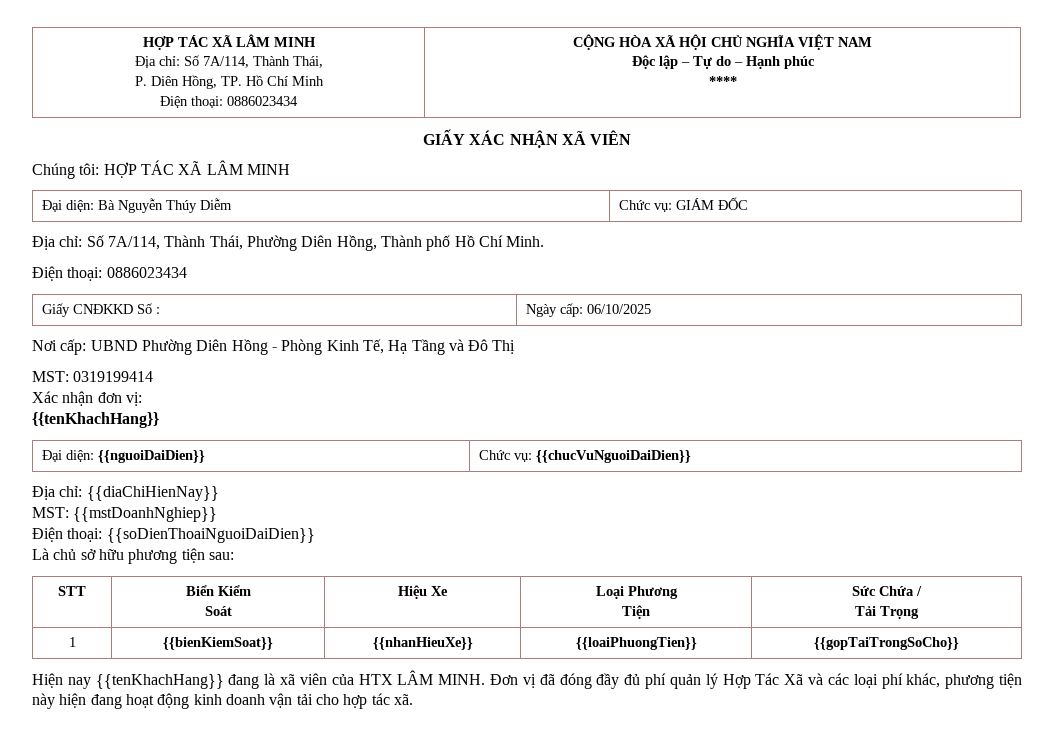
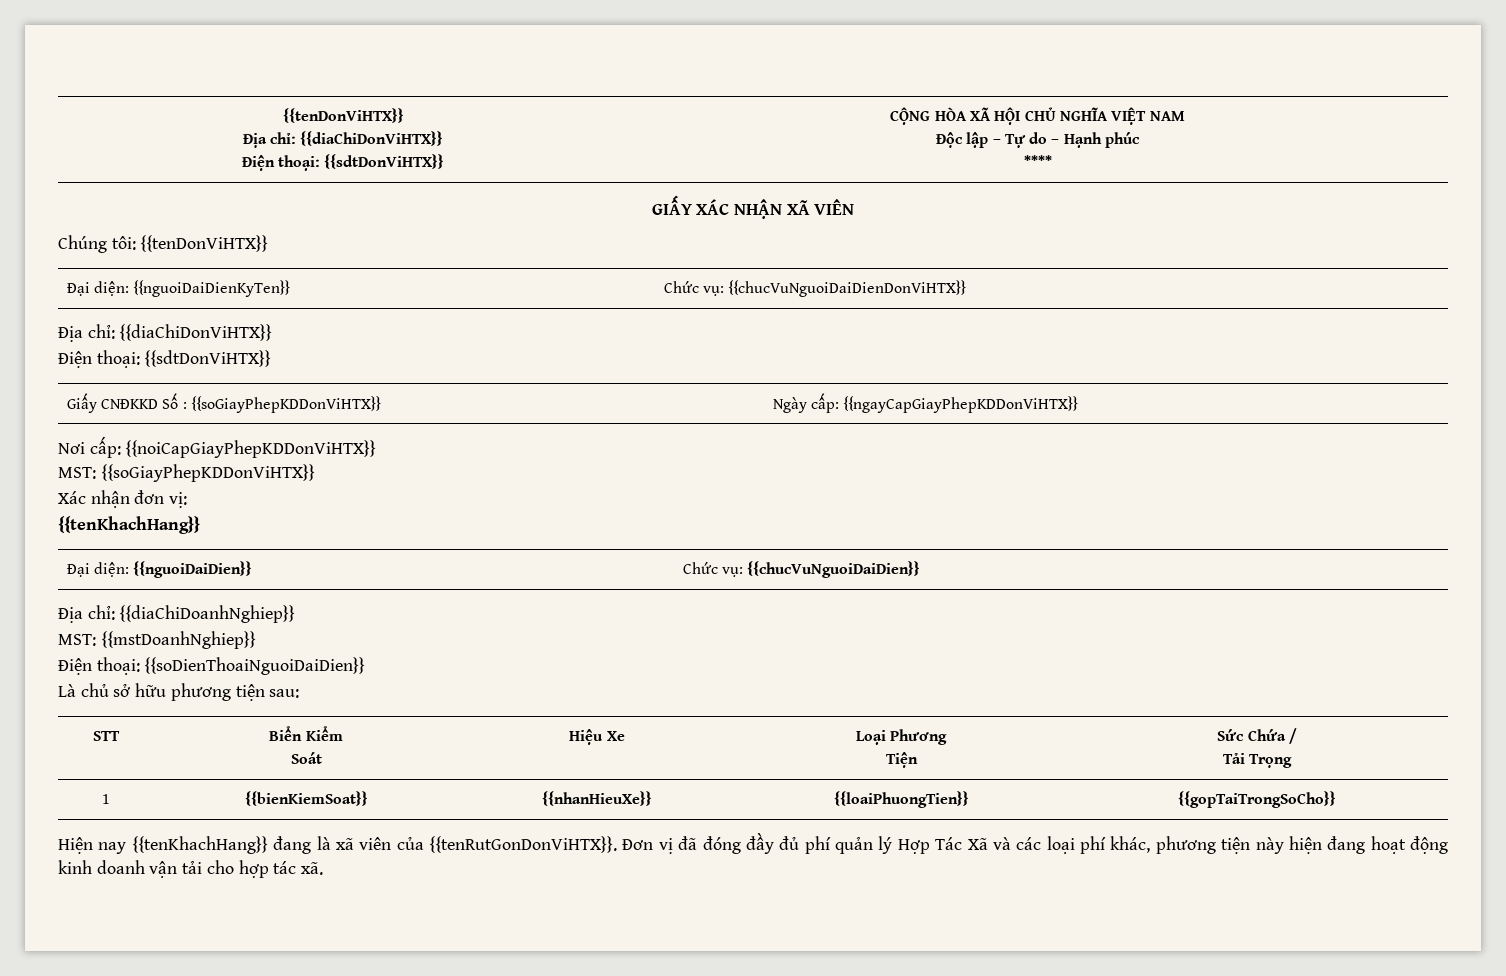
[142,34,316,50] [134,55,323,68] [134,75,324,89] [160,96,298,108] HỢP TÁC XÃ LÂM MINH // Địa chỉ: Số 7A/114, Thành Thái, // P. Diên Hồng, TP. Hồ Chí Minh // Điện thoại: 0886023434 -> [282,108,404,123] [242,131,444,148] [241,154,445,171] {{tenDonViHTX}} // Địa chỉ: {{diaChiDonViHTX}} // Điện thoại: {{sdtDonViHTX}}
[103,160,290,178] [42,198,233,213] [619,197,749,212] [32,235,545,251] [32,266,187,281] HỢP TÁC XÃ LÂM MINH // Đại diện: Bà Nguyễn Thúy Diễm | Chức vụ: GIÁM ĐỐC // Địa chỉ: Số 7A/114, Thành Thái, Phường Diên Hồng, Thành phố Hồ Chí Minh. // Điện thoại: 0886023434 -> [140,235,269,252] [66,280,291,297] [663,280,967,297] [58,324,273,342] [58,350,272,368] {{tenDonViHTX}} // Đại diện: {{nguoiDaiDienKyTen}} | Chức vụ: {{chucVuNguoiDaiDienDonViHTX}} // Địa chỉ: {{diaChiDonViHTX}} // Điện thoại: {{sdtDonViHTX}}
(161, 310) none -> [190,396,381,413] {{soGiayPhepKDDonViHTX}}
[587,304,652,314] 06/10/2025 -> [843,396,1079,413] {{ngayCapGiayPhepKDDonViHTX}}
[90,339,516,355] [32,371,154,382] UBND Phường Diên Hồng - Phòng Kinh Tế, Hạ Tầng và Đô Thị // MST: 0319199414 -> [125,440,377,458] [58,464,315,482] {{noiCapGiayPhepKDDonViHTX}} // MST: {{soGiayPhepKDDonViHTX}}
[86,486,219,501] {{diaChiHienNay}} -> [119,605,296,623] {{diaChiDoanhNghiep}}
[358,670,486,685] HTX LÂM MINH. -> [429,836,617,853] {{tenRutGonDonViHTX}}.

